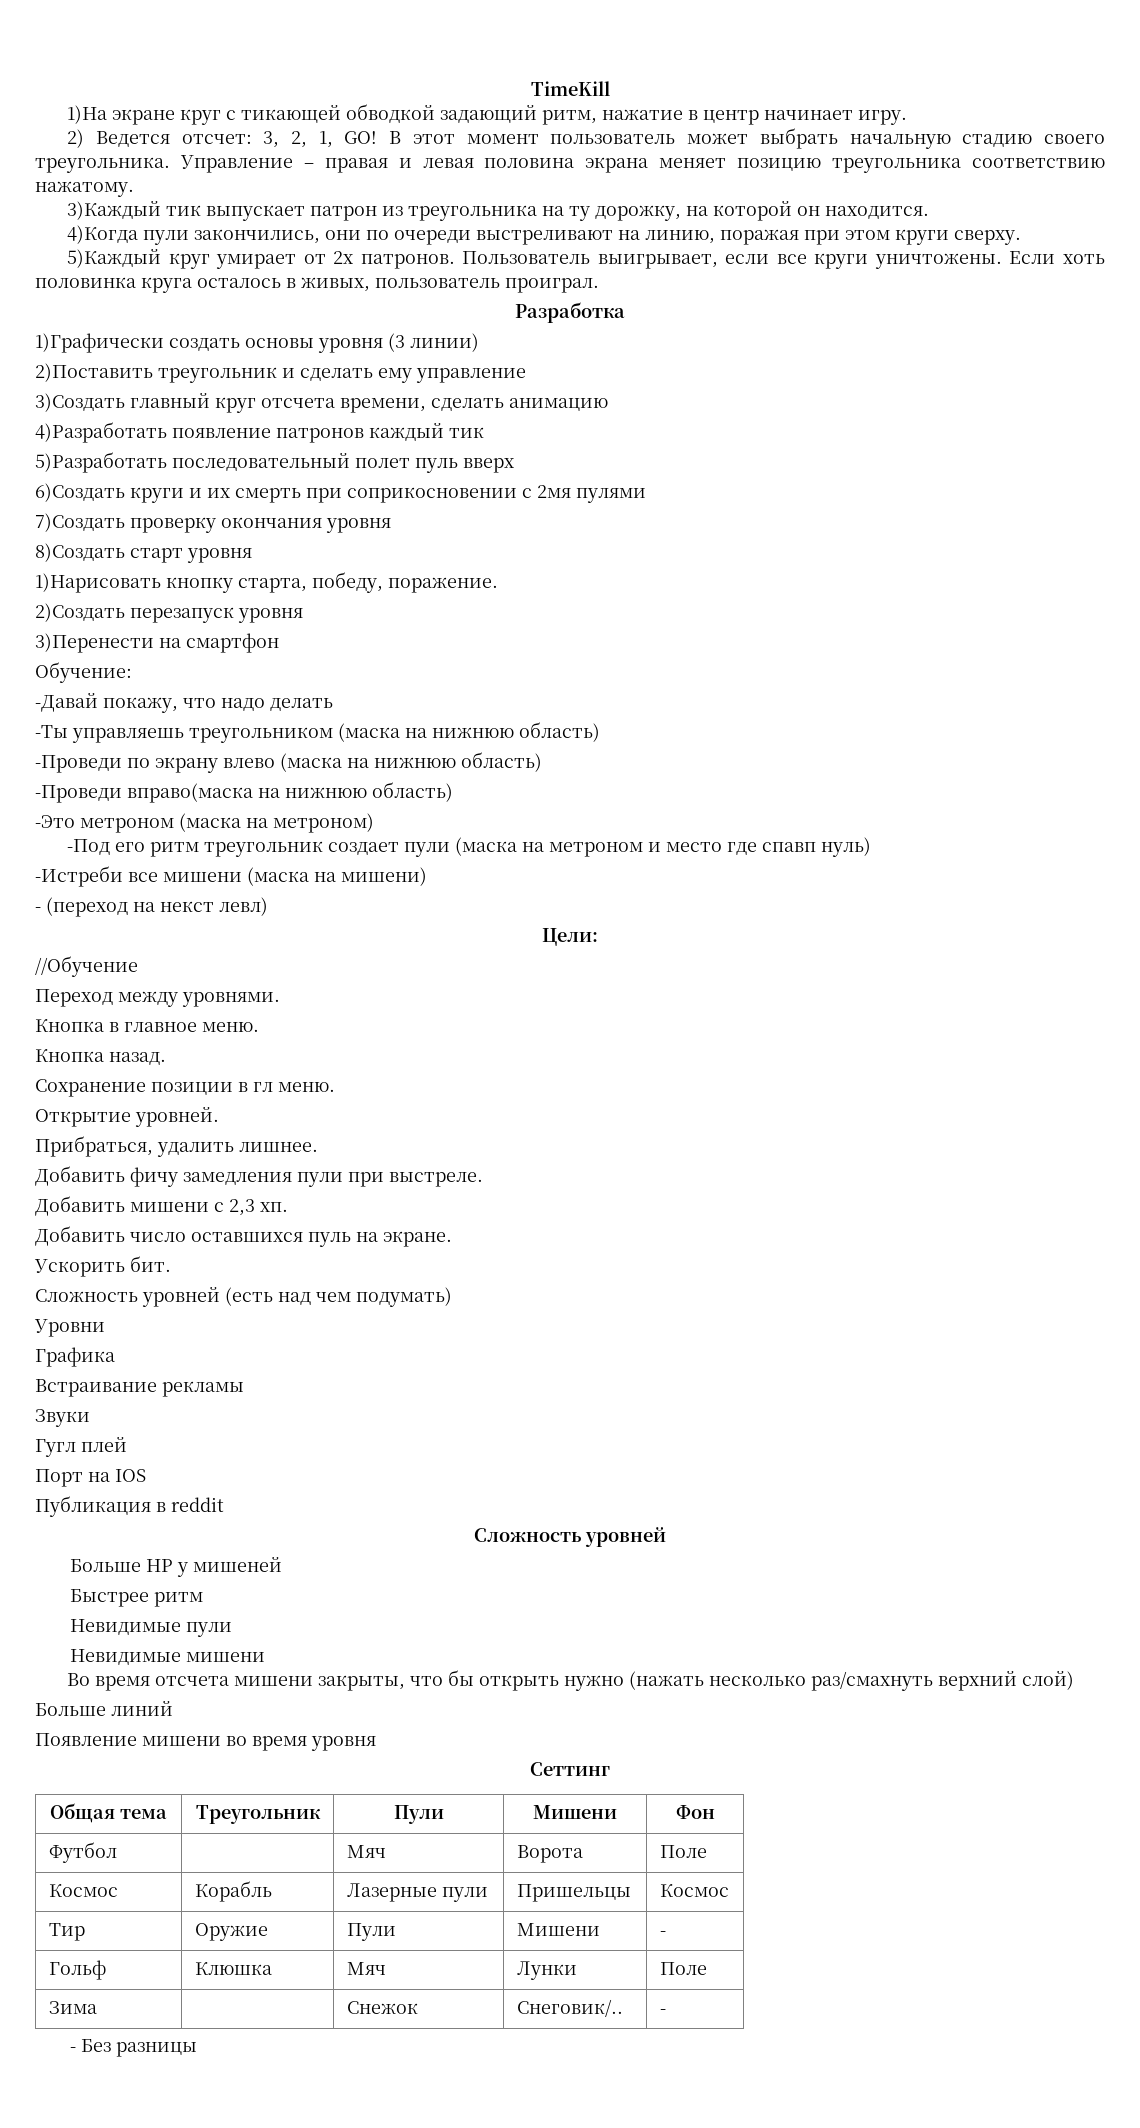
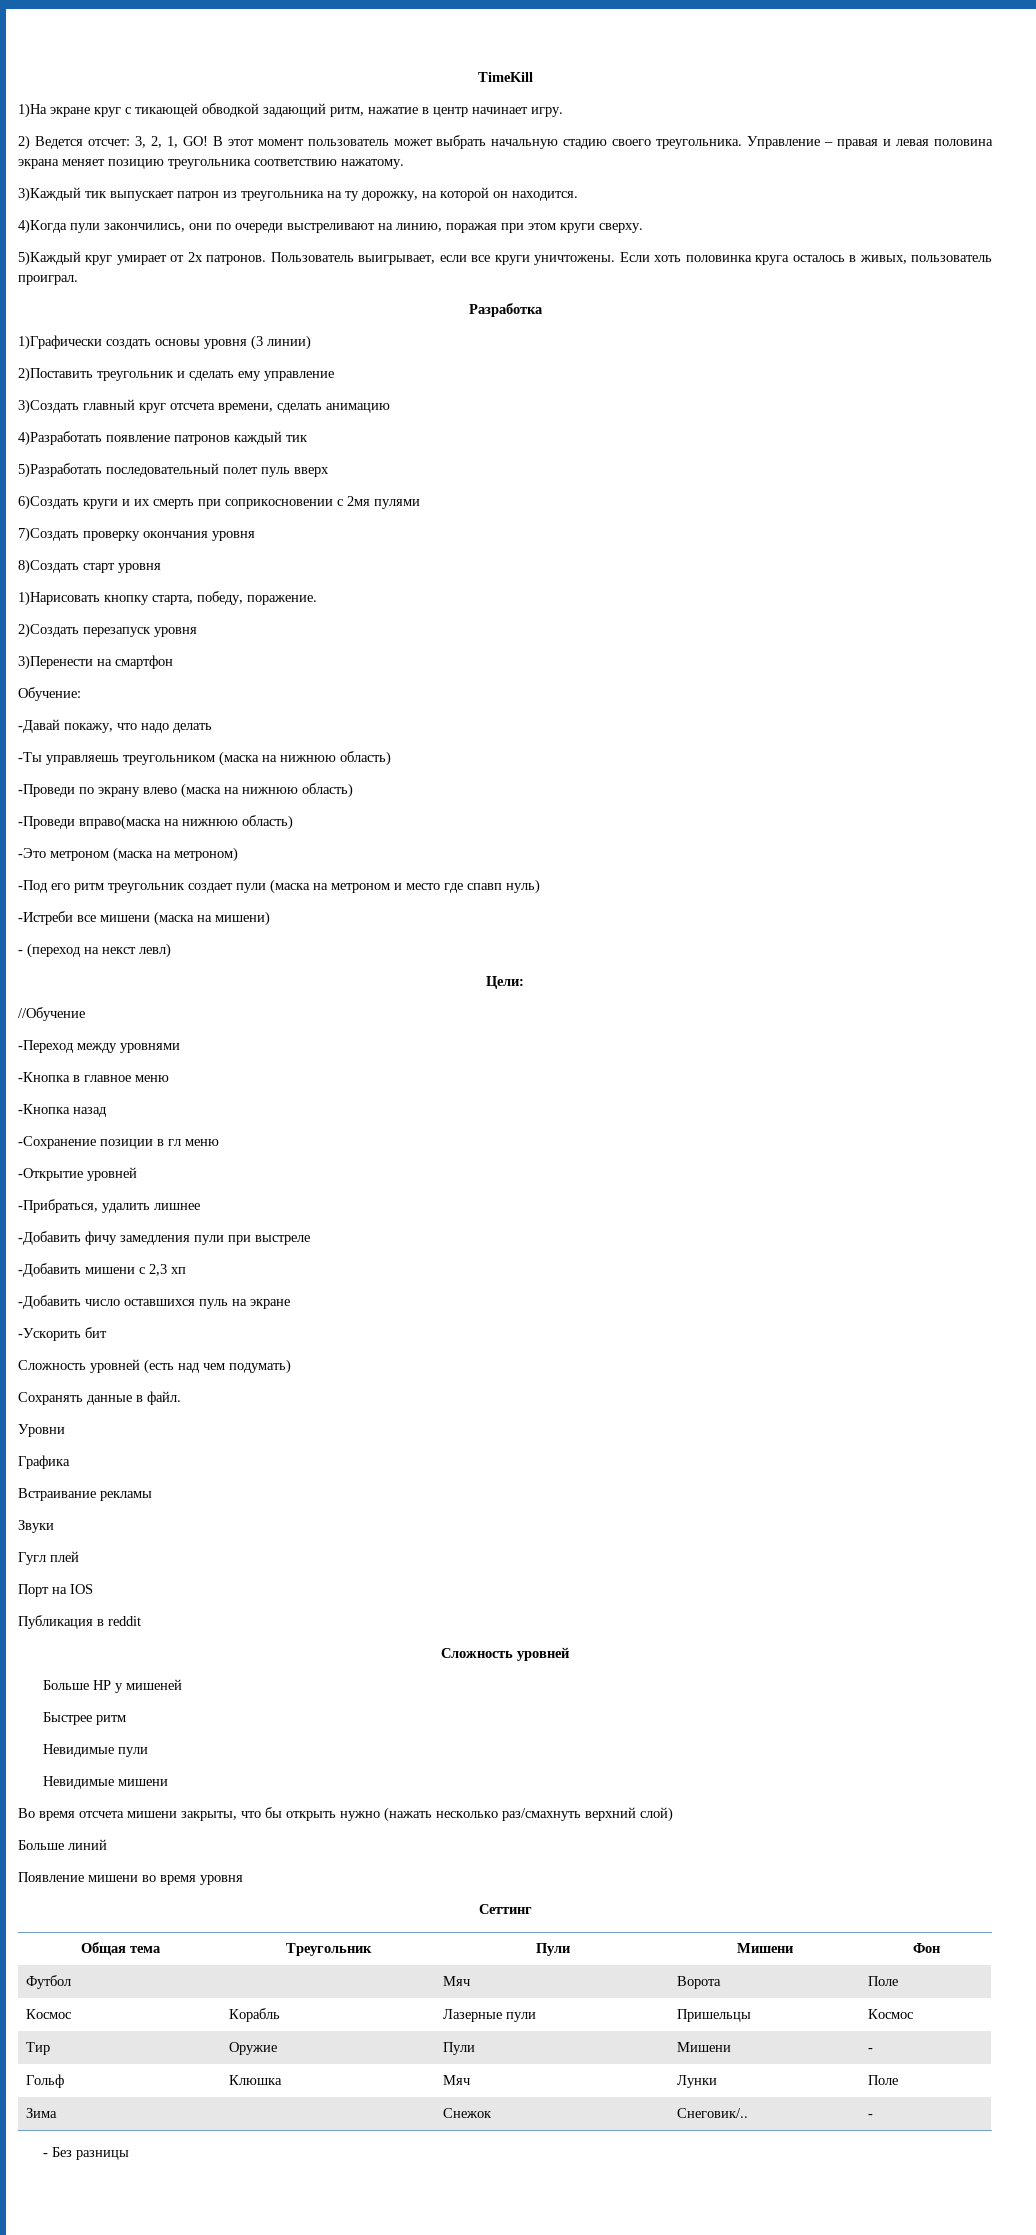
[35,989,280,1007] [35,1019,259,1032] [35,1049,166,1065] [35,1079,335,1097] [35,1107,219,1127] [35,1136,318,1157] [35,1166,125,1186] Переход между уровнями. // Кнопка в главное меню. // Кнопка назад. // Сохранение позиции в гл меню. // Открытие уровней. // Прибраться, удалить лишнее. // Добавить -> [18,1040,180,1053] [18,1072,169,1082] [18,1104,107,1117] [18,1136,219,1149] [18,1167,137,1181] [18,1199,200,1213] [18,1231,81,1245] -Переход между уровнями // -Кнопка в главное меню // -Кнопка назад // -Сохранение позиции в гл меню // -Открытие уровней // -Прибраться, удалить лишнее // -Добавить
[389,1172,483,1187] [35,1196,125,1216] выстреле. // Добавить -> [255,1235,310,1245] [18,1263,81,1277] выстреле // -Добавить
[260,1202,288,1212] [35,1226,125,1246] хп. // Добавить -> [171,1267,186,1274] [18,1295,81,1309] хп // -Добавить
[383,1231,452,1247] [34,1256,171,1277] экране. // Ускорить бит. -> [250,1299,290,1309] [18,1327,107,1341] экране // -Ускорить бит
(452, 1297) none -> [18,1391,181,1405] // Сохранять данные в файл.

